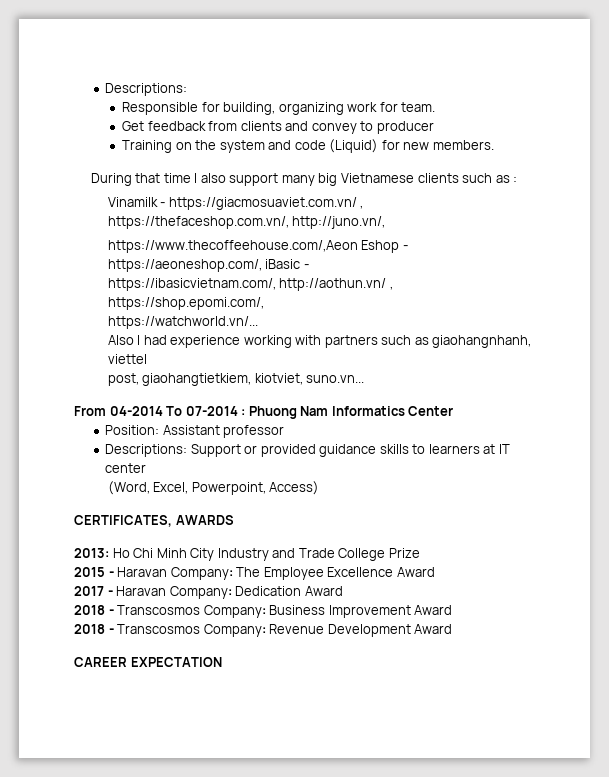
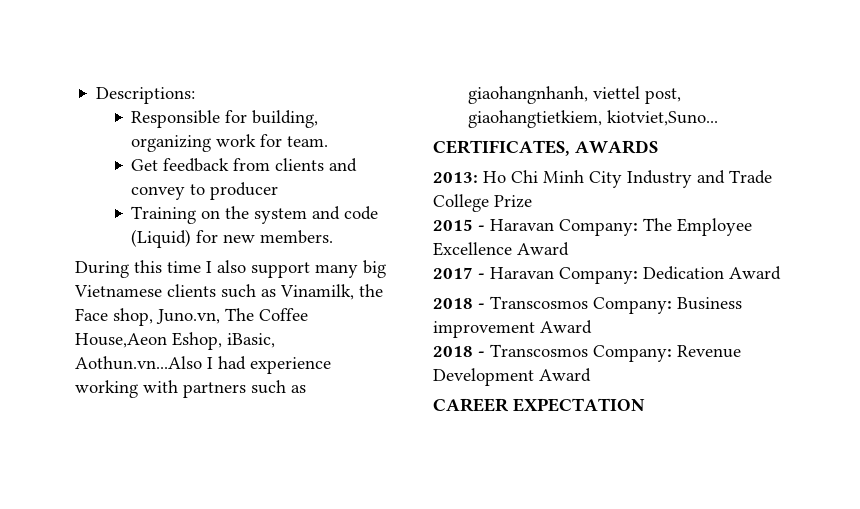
[135,173,161,183] that -> [134,260,163,273] this
[513,176,518,183] [107,197,364,210] [107,216,386,229] [107,240,408,253] [107,259,309,272] [107,278,393,291] [107,297,264,310] [107,316,258,329] [107,335,134,345] : // Vinamilk - https://giacmosuaviet.com.vn/ , https://thefaceshop.com.vn/, http://juno.vn/, // https://www.thecoffeehouse.com/,Aeon Eshop - https://aeoneshop.com/, iBasic - // https://ibasicvietnam.com/, http://aothun.vn/ , https://shop.epomi.com/, // https://watchworld.vn/... // Also -> [280,284,384,300] [75,308,309,326] [75,332,276,350] [75,356,203,370] Vinamilk, the Face shop, Juno.vn, The Coffee House,Aeon Eshop, iBasic, Aothun.vn...Also
(147, 359) // -> (641, 92) none
[254,373,365,385] [74,406,454,419] [105,425,285,438] [105,444,510,457] [105,463,147,473] [107,481,320,495] kiotviet, suno.vn... // From 04-2014 To 07-2014 : Phuong Nam Informatics Center // Position: Assistant professor // Descriptions: Support or provided guidance skills to learners at IT center // (Word, Excel, Powerpoint, Access) -> [607,110,719,126] kiotviet,Suno...
[328,605,411,618] Improvement -> [433,321,535,338] improvement

